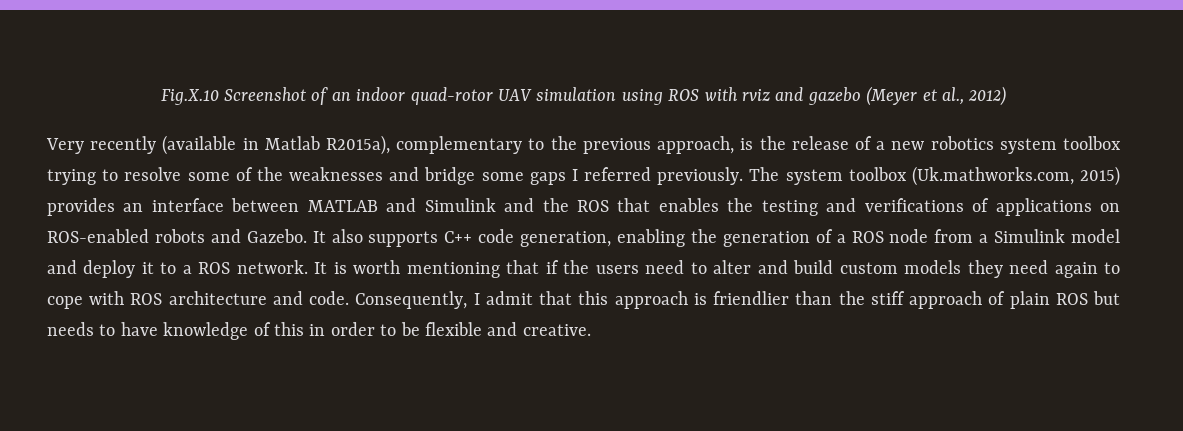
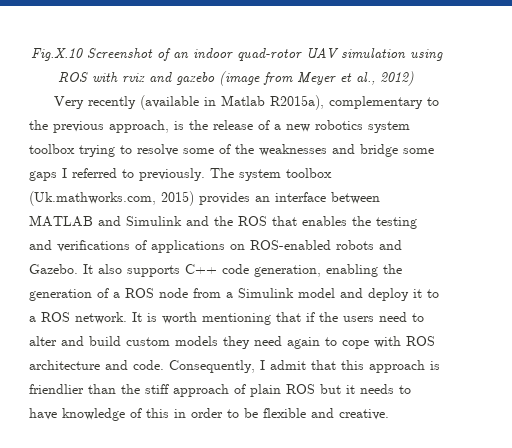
[866,86,918,106] (Meyer -> [219,71,336,86] (image from Meyer
(651, 174) none -> [122,169,134,178] to
(1120, 298) none -> [346,385,355,394] it

